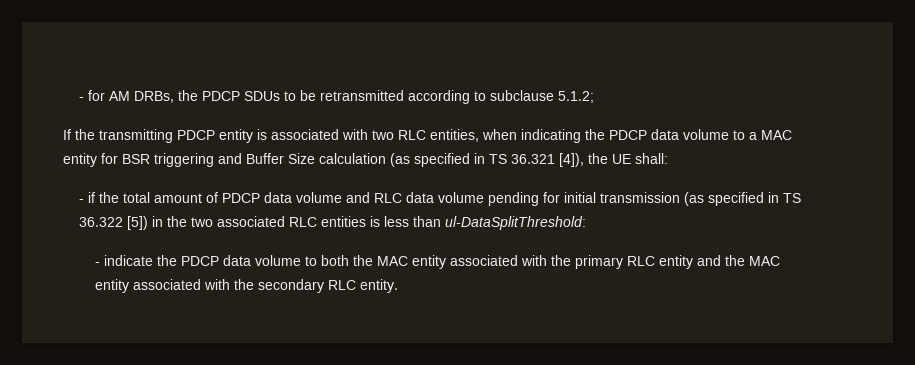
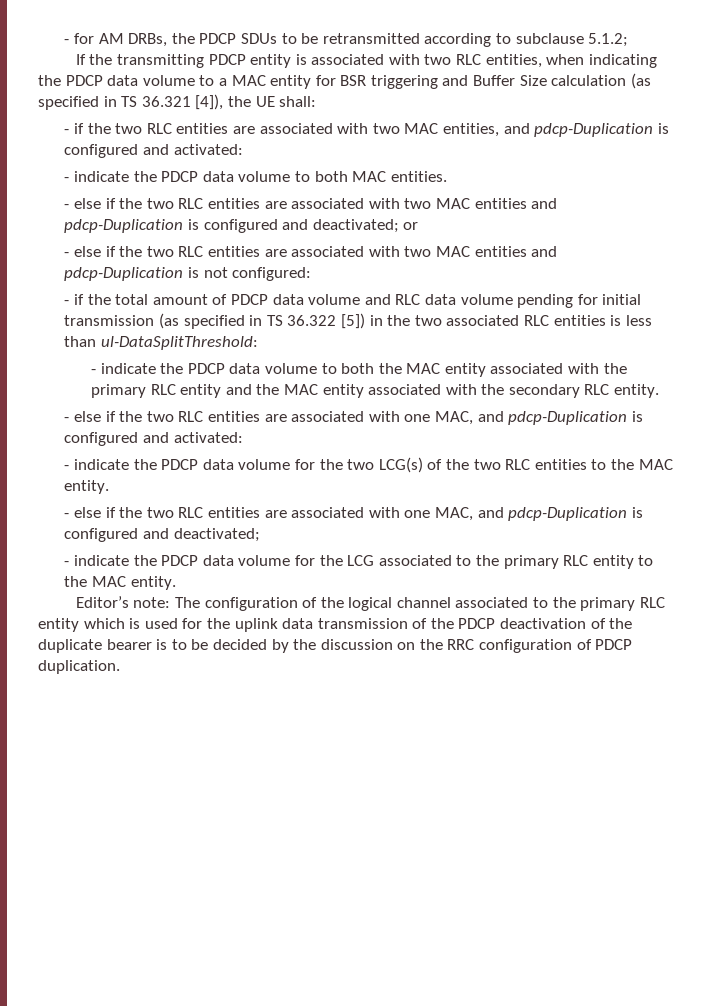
(668, 158) none -> [64,123,669,137] [64,144,243,158] [64,171,447,182] [64,198,558,209] [64,219,419,233] [64,246,558,257] [64,267,312,281] // - if the two RLC entities are associated with two MAC entities, and pdcp-Duplication is configured and activated: // - indicate the PDCP data volume to both MAC entities. // - else if the two RLC entities are associated with two MAC entities and pdcp-Duplication is configured and deactivated; or // - else if the two RLC entities are associated with two MAC entities and pdcp-Duplication is not configured:
(399, 286) none -> [64,411,643,425] [64,432,243,446] [64,457,673,473] [64,480,110,494] [64,507,643,521] [64,528,260,542] [64,555,654,569] [64,576,176,590] [75,596,665,611] [38,618,633,632] [38,639,633,653] [38,660,120,674] // - else if the two RLC entities are associated with one MAC, and pdcp-Duplication is configured and activated: // - indicate the PDCP data volume for the two LCG(s) of the two RLC entities to the MAC entity. // - else if the two RLC entities are associated with one MAC, and pdcp-Duplication is configured and deactivated; // - indicate the PDCP data volume for the LCG associated to the primary RLC entity to the MAC entity. // Editor’s note: The configuration of the logical channel associated to the primary RLC entity which is used for the uplink data transmission of the PDCP deactivation of the duplicate bearer is to be decided by the discussion on the RRC configuration of PDCP duplication.

